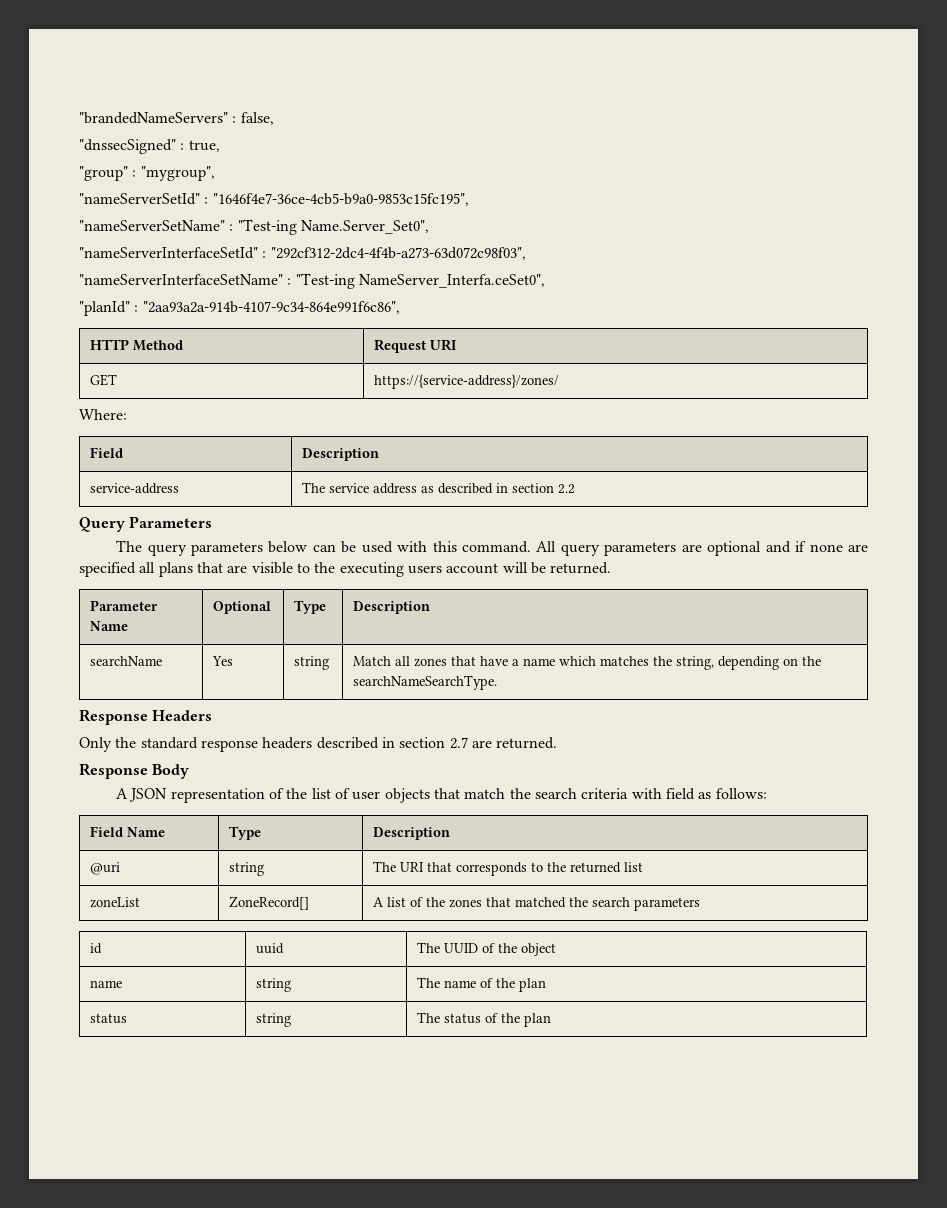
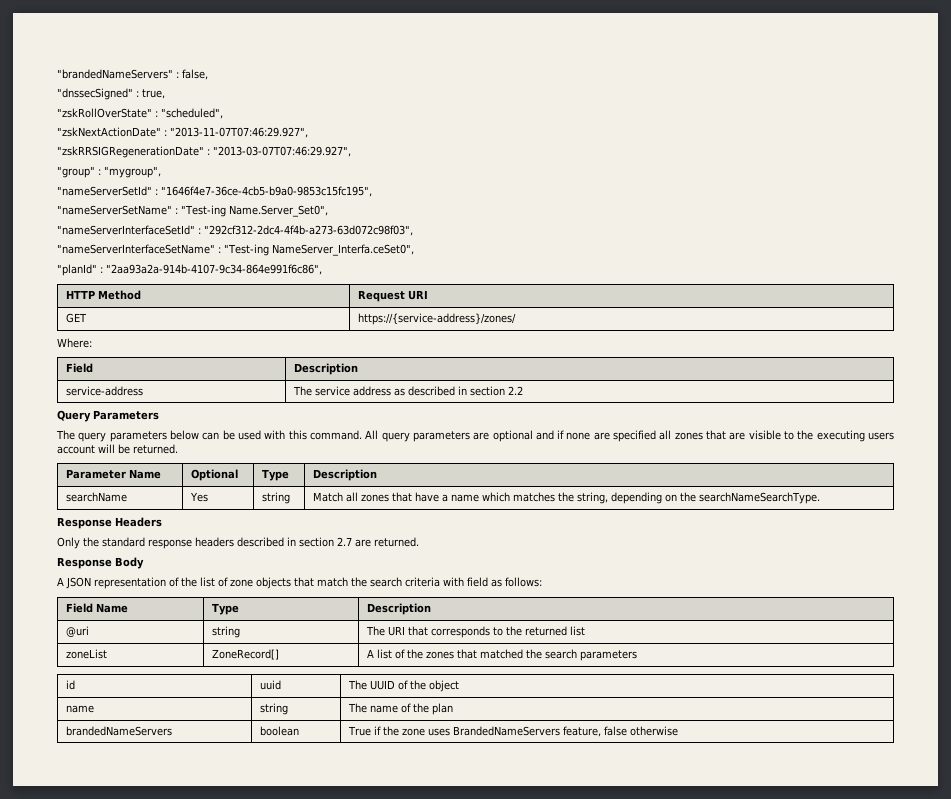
(220, 146) none -> [57,108,223,119] [57,127,308,138] [57,146,351,158] // "zskRollOverState" : "scheduled", // "zskNextActionDate" : "2013-11-07T07:46:29.927", // "zskRRSIGRegenerationDate" : "2013-03-07T07:46:29.927",
[158,562,193,577] plans -> [674,432,703,440] zones
[352,791,381,800] user -> [230,579,253,587] zone
[90,1013,128,1024] [256,1013,292,1027] [417,1012,552,1027] status | string | The status of the plan -> [65,726,172,736] [259,726,299,736] [347,726,678,737] brandedNameServers | boolean | True if the zone uses BrandedNameServers feature, false otherwise

